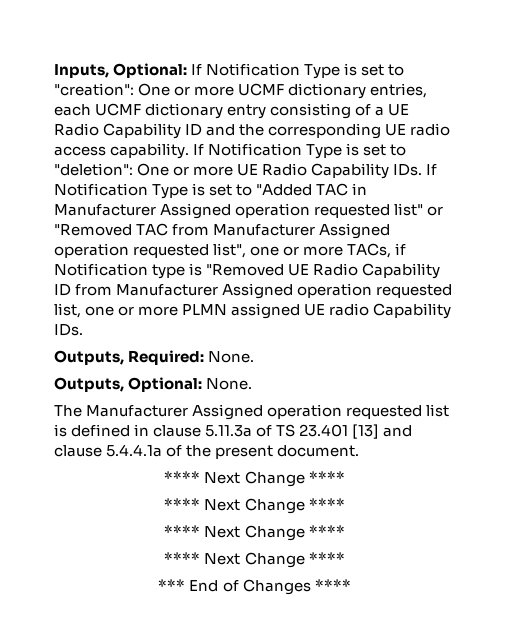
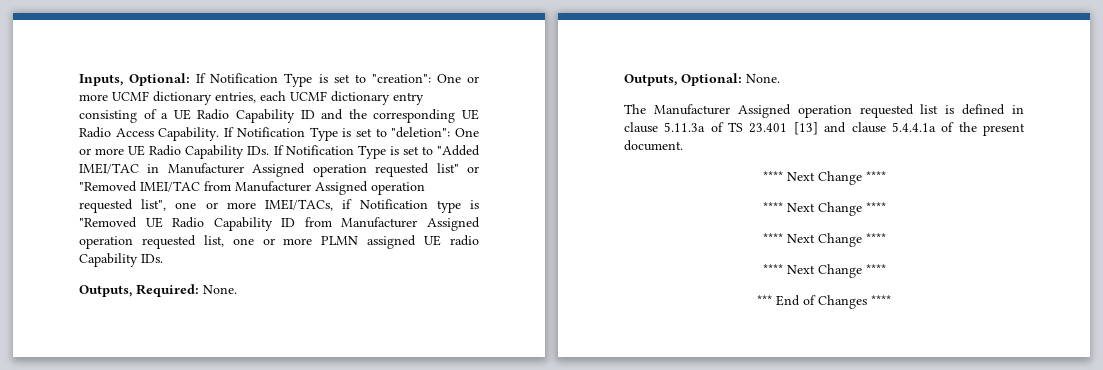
[410,123,451,136] [54,143,190,159] radio access capability. -> [79,127,220,141] Radio Access Capability.
[316,183,349,196] TAC -> [79,163,139,174] IMEI/TAC
[136,223,169,236] TAC -> [140,181,200,192] IMEI/TAC
[347,243,392,258] TACs, -> [265,199,334,211] IMEI/TACs,

